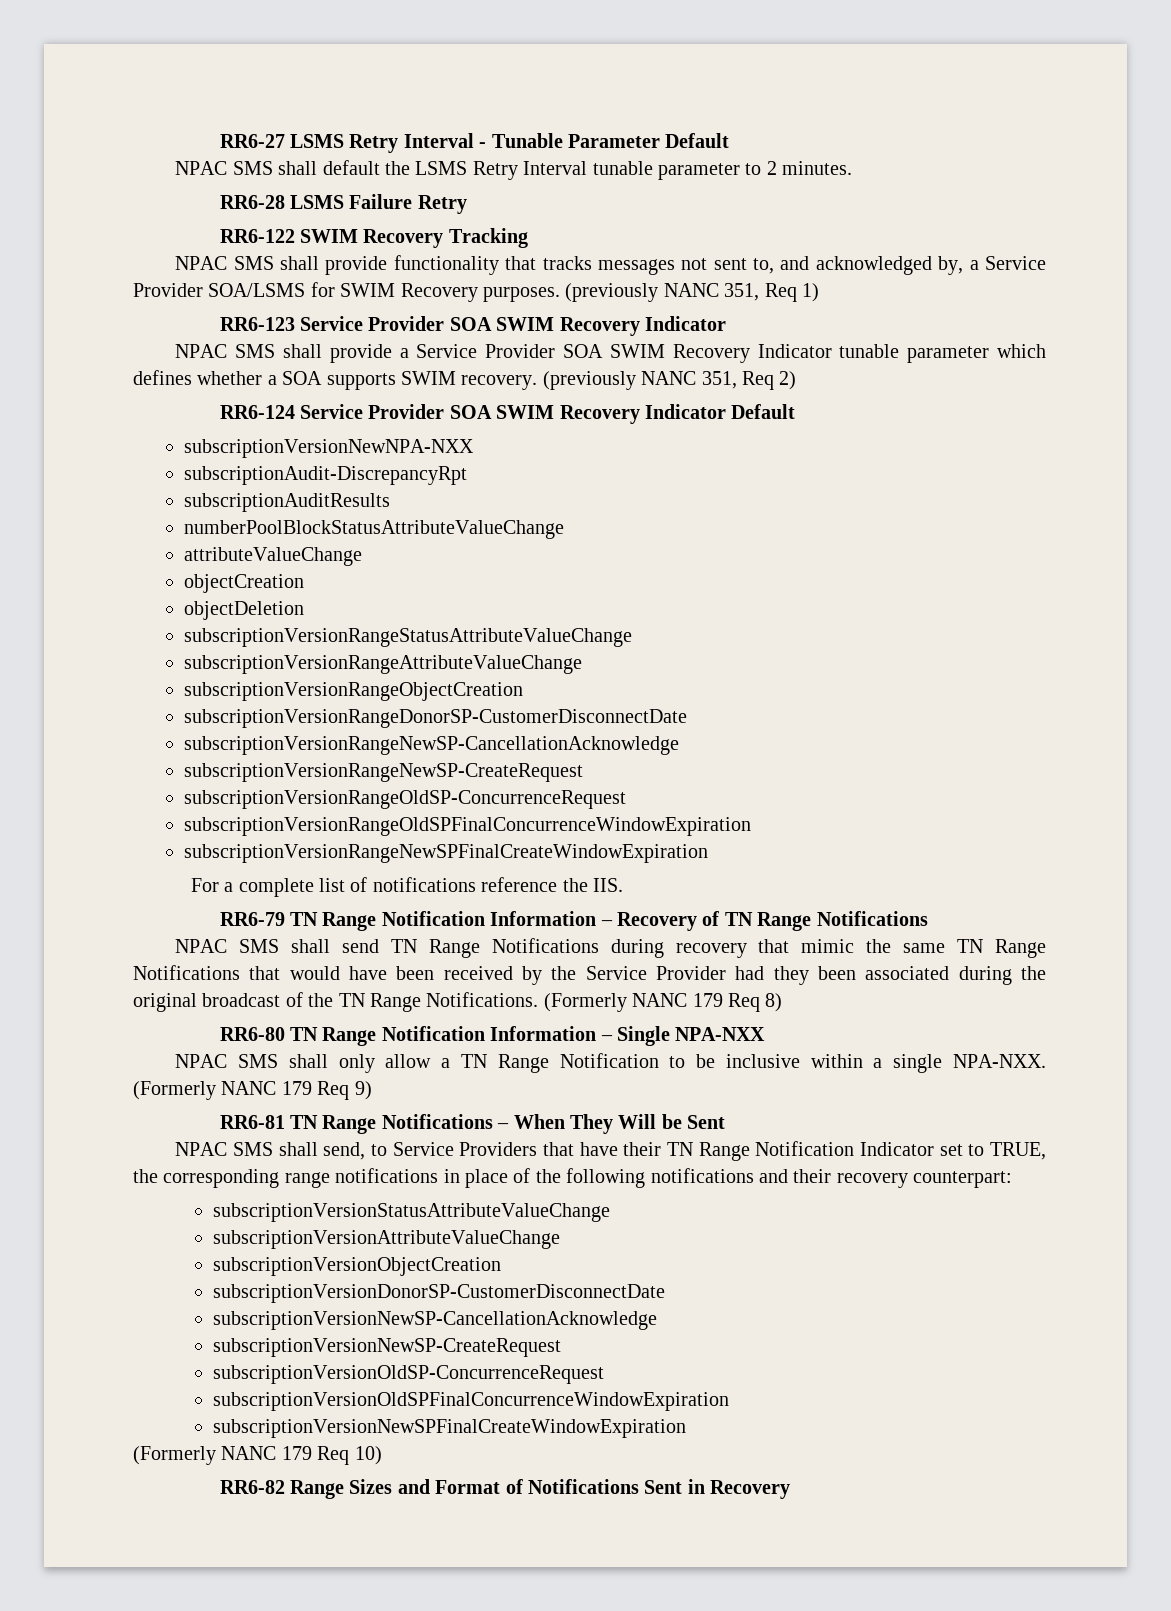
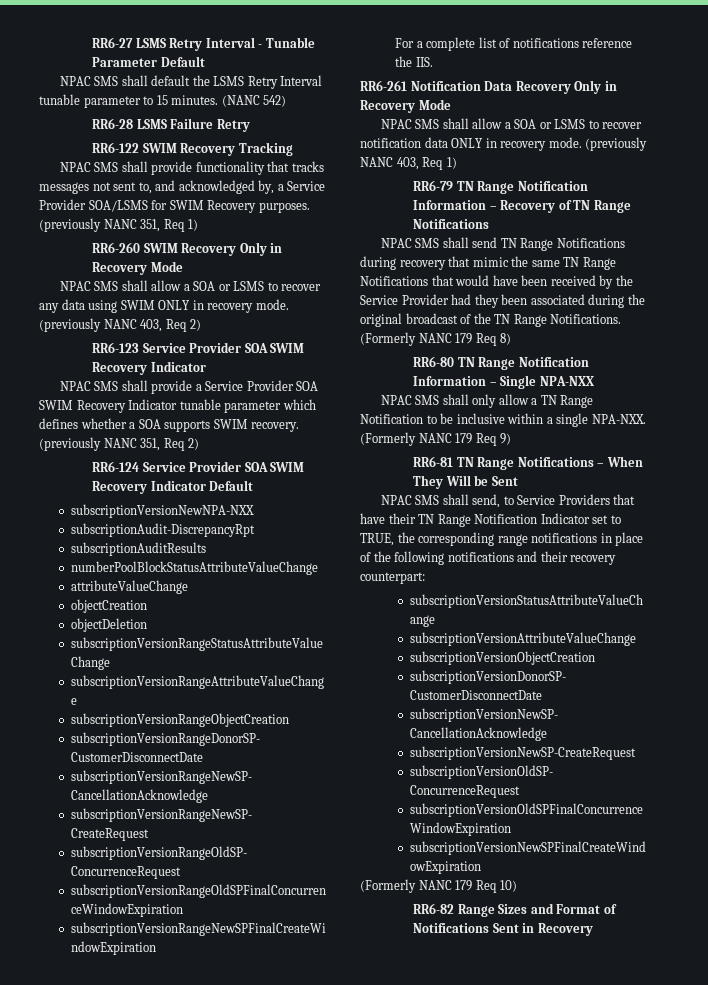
[766,161,777,175] 2 -> [156,95,168,105] 15
(853, 168) none -> [221,95,287,107] (NANC 542)
(819, 292) none -> [92,242,283,256] [92,261,183,275] [59,280,322,291] [39,299,289,313] [39,318,202,332] // RR6-260 SWIM Recovery Only in Recovery Mode // NPAC SMS shall allow a SOA or LSMS to recover any data using SWIM ONLY in recovery mode. (previously NANC 403, Req 2)
(623, 885) none -> [360,80,617,94] [360,99,451,113] [380,118,643,129] [360,137,648,151] [360,157,457,170] // RR6-261 Notification Data Recovery Only in Recovery Mode // NPAC SMS shall allow a SOA or LSMS to recover notification data ONLY in recovery mode. (previously NANC 403, Req 1)

